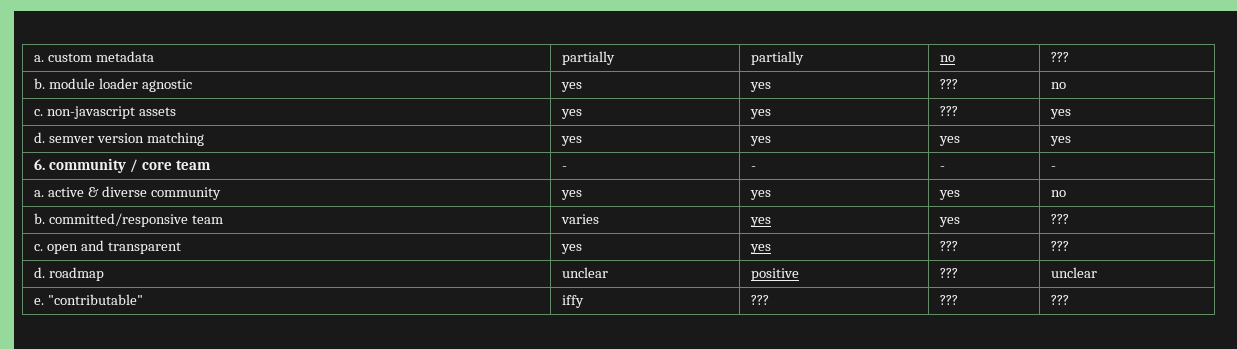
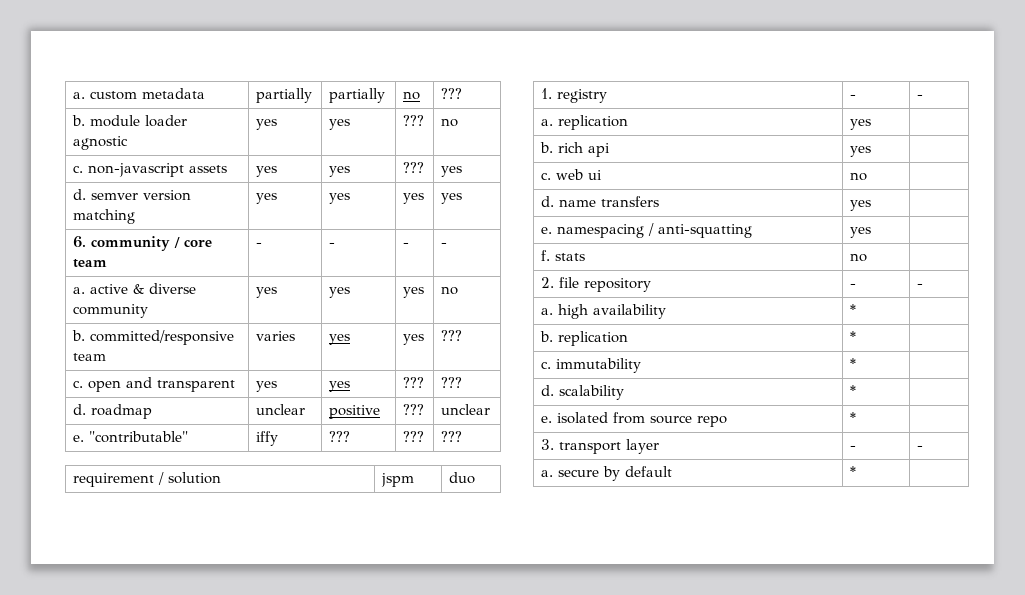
(1070, 300) none -> [73,472,222,487] [381,473,415,487] [449,472,476,484] [541,88,608,103] [850,94,857,99] [917,94,924,99] [541,115,629,130] [850,119,872,130] [540,142,611,157] [850,146,872,157] [541,169,603,180] [850,172,868,181] [541,196,660,207] [850,200,872,211] [541,223,753,238] [850,227,872,238] [541,250,586,261] [850,253,868,262] [541,277,652,292] [850,283,857,288] [917,283,924,288] [541,304,667,319] [850,304,857,315] [540,331,629,346] [850,331,857,342] [541,358,642,373] [850,358,857,369] [541,385,625,400] [850,385,857,396] [541,412,728,427] [850,412,857,423] [541,439,660,454] [850,445,857,450] [917,445,924,450] [541,466,673,481] [850,466,857,477] // requirement / solution | jspm | duo // 1. registry | - | - // a. replication | yes | // b. rich api | yes | // c. web ui | no | // d. name transfers | yes | // e. namespacing / anti-squatting | yes | // f. stats | no | // 2. file repository | - | - // a. high availability | * | // b. replication | * | // c. immutability | * | // d. scalability | * | // e. isolated from source repo | * | // 3. transport layer | - | - // a. secure by default | * |

